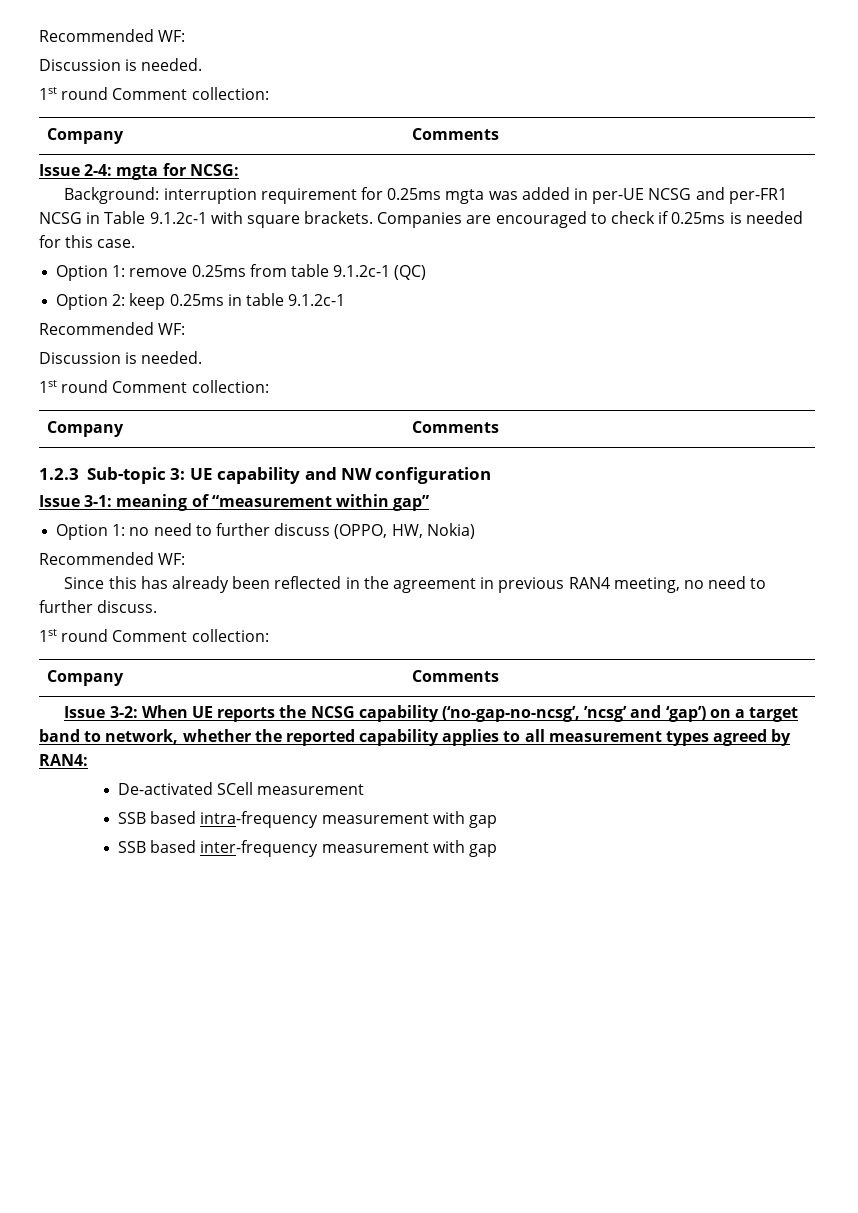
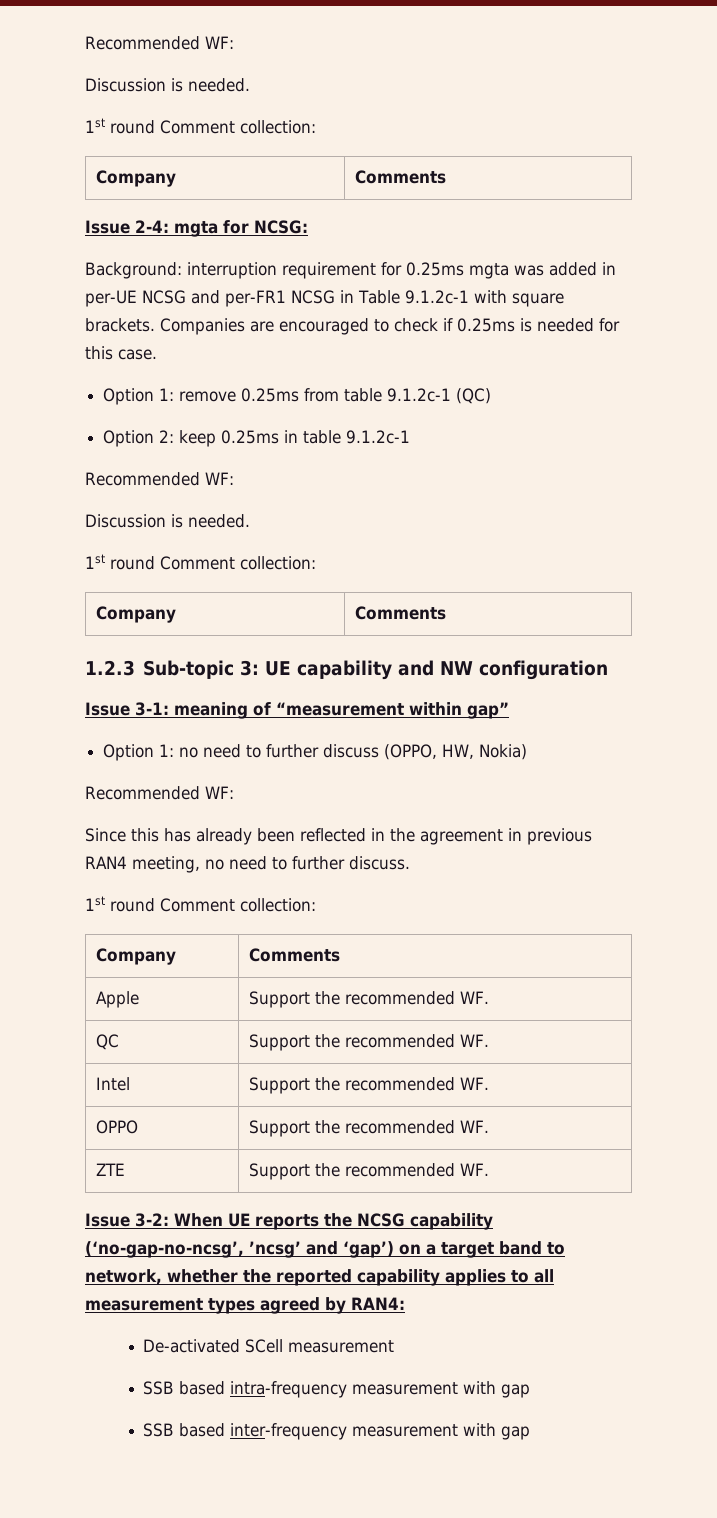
(499, 676) none -> [96,991,140,1008] [249,991,490,1008] [96,1034,120,1050] [249,1034,490,1051] [96,1077,131,1091] [249,1077,490,1094] [96,1120,139,1134] [249,1120,490,1137] [96,1163,126,1176] [249,1163,490,1180] // Apple | Support the recommended WF. // QC | Support the recommended WF. // Intel | Support the recommended WF. // OPPO | Support the recommended WF. // ZTE | Support the recommended WF.

